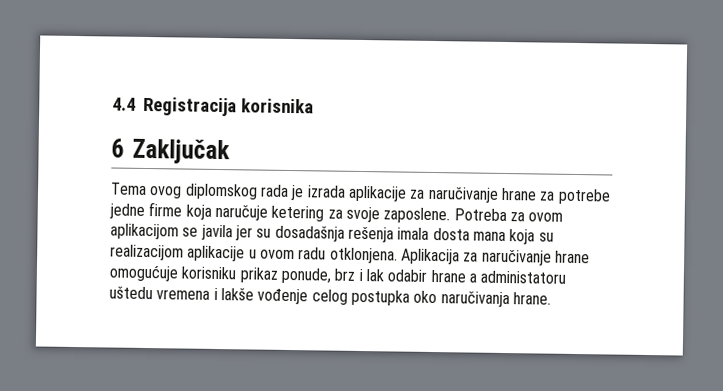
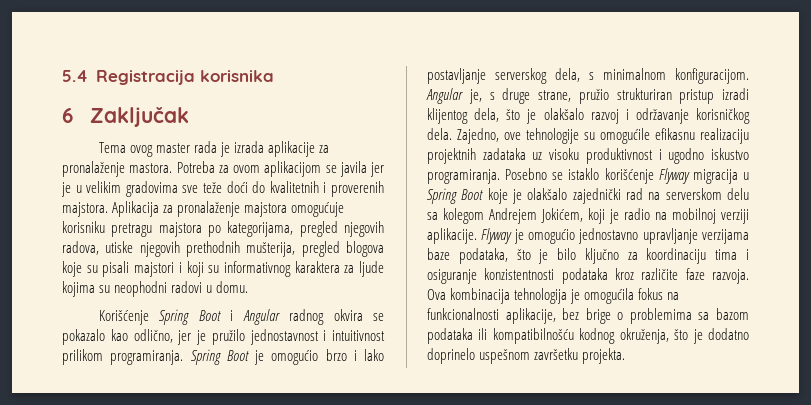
[112,97,136,111] 4.4 -> [62,70,88,82] 5.4
[184,183,258,200] diplomskog -> [155,143,190,153] master
[427,186,611,205] [109,202,451,224] naručivanje hrane za potrebe jedne firme koja naručuje ketering za svoje zaposlene. -> [62,161,173,177] pronalaženje mastora.
[256,225,554,245] [110,244,590,266] [109,264,567,284] [109,286,551,308] su dosadašnja rešenja imala dosta mana koja su realizacijom aplikacije u ovom radu otklonjena. Aplikacija za naručivanje hrane omogućuje korisniku prikaz ponude, brz i lak odabir hrane a administatoru uštedu vremena i lakše vođenje celog postupka oko naručivanja hrane. -> [61,181,384,197] [62,201,345,217] [62,221,384,237] [62,241,385,257] [62,261,384,277] [62,281,249,297] [98,309,384,325] [62,329,385,345] [62,349,384,365] [427,68,749,84] [426,88,749,104] [427,108,750,124] [427,128,749,144] [427,148,749,164] [427,168,749,184] [427,188,749,204] [427,208,749,224] [427,228,749,244] [427,248,749,264] [427,268,749,284] [427,288,680,304] [427,308,749,324] [427,328,750,344] [427,348,626,364] je u velikim gradovima sve teže doći do kvalitetnih i proverenih majstora. Aplikacija za pronalaženje majstora omogućuje korisniku pretragu majstora po kategorijama, pregled njegovih radova, utiske njegovih prethodnih mušterija, pregled blogova koje su pisali majstori i koji su informativnog karaktera za ljude kojima su neophodni radovi u domu. // Korišćenje Spring Boot i Angular radnog okvira se pokazalo kao odlično, jer je pružilo jednostavnost i intuitivnost prilikom programiranja. Spring Boot je omogućio brzo i lako postavljanje serverskog dela, s minimalnom konfiguracijom. Angular je, s druge strane, pružio strukturiran pristup izradi klijentog dela, što je olakšalo razvoj i održavanje korisničkog dela. Zajedno, ove tehnologije su omogućile efikasnu realizaciju projektnih zadataka uz visoku produktivnost i ugodno iskustvo programiranja. Posebno se istaklo korišćenje Flyway migracija u Spring Boot koje je olakšalo zajednički rad na serverskom delu sa kolegom Andrejem Jokićem, koji je radio na mobilnoj verziji aplikacije. Flyway je omogućio jednostavno upravljanje verzijama baze podataka, što je bilo ključno za koordinaciju tima i osiguranje konzistentnosti podataka kroz različite faze razvoja. Ova kombinacija tehnologija je omogućila fokus na funkcionalnosti aplikacije, bez brige o problemima sa bazom podataka ili kompatibilnošću kodnog okruženja, što je dodatno doprinelo uspešnom završetku projekta.

